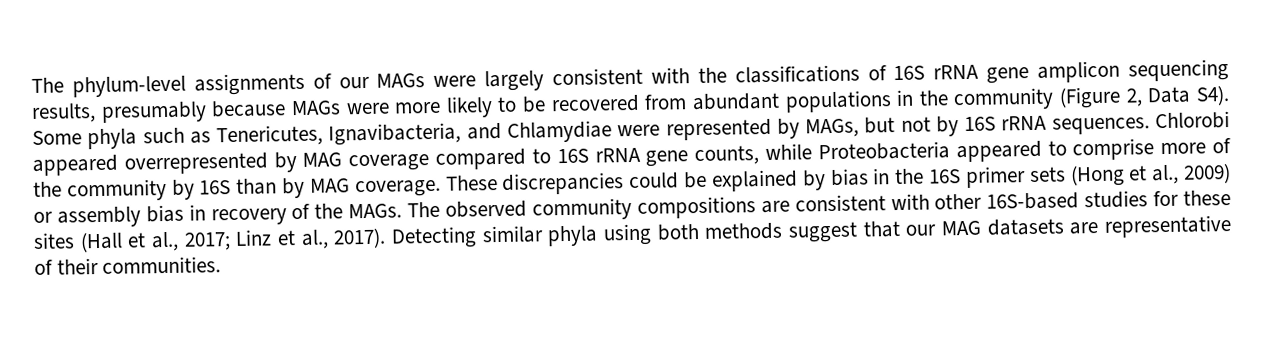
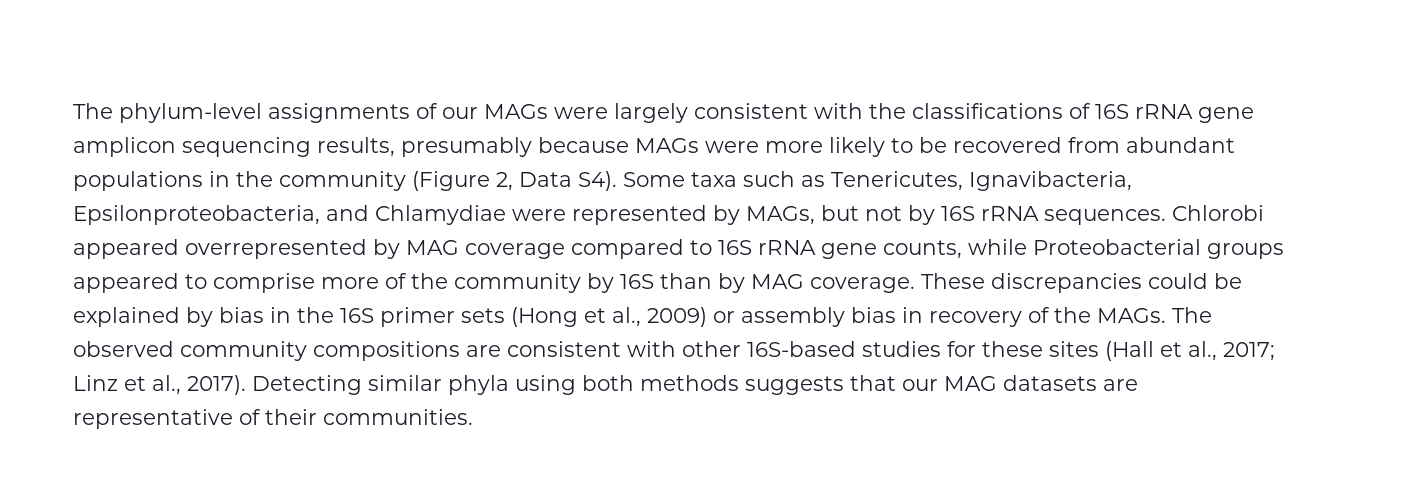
[87,128,138,150] phyla -> [691,172,737,187] taxa
(462, 134) none -> [73,205,320,225] Epsilonproteobacteria,
[817,141,950,161] Proteobacteria -> [1033,239,1284,259] Proteobacterial groups
[787,221,858,243] suggest -> [745,376,844,395] suggests

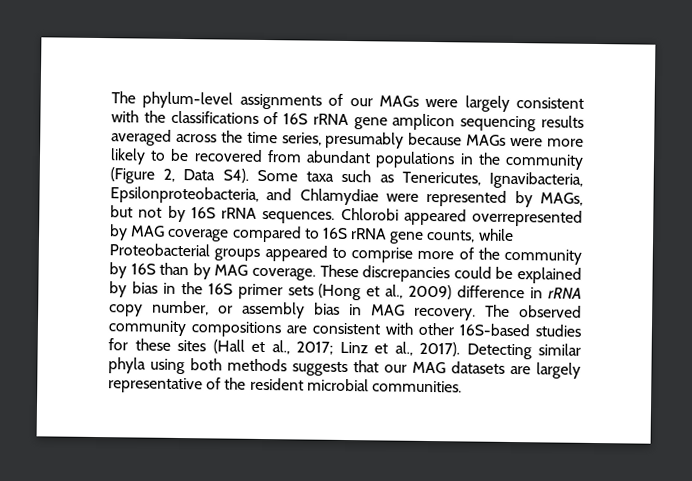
[317,137,395,157] results, -> [541,115,584,128] [111,129,322,146] results averaged across the time series,
[713,307,1166,327] or assembly bias in recovery of the MAGs. -> [457,285,582,299] [109,300,476,321] difference in rRNA copy number, or assembly bias in MAG recovery.
(1138, 385) none -> [536,362,581,379] largely
[265,409,317,425] their -> [224,377,369,392] the resident microbial

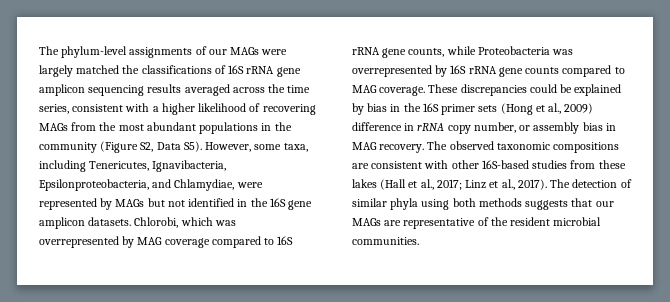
[516,97,584,109] [111,110,139,123] consistent with -> [76,65,120,74] matched
[325,131,585,149] [110,148,302,165] presumably because MAGs were more likely to be recovered from -> [72,103,316,115] [39,122,144,131] consistent with a higher likelihood of recovering MAGs from the most
[163,168,394,183] 2, Data S4). Some taxa such as -> [140,141,308,152] [39,160,86,172] S2, Data S5). However, some taxa, including
[299,188,379,206] Chlamydiae -> [174,179,235,191] Chlamydiae,
[540,192,583,206] MAGs, -> [115,199,145,207] MAGs
[167,205,467,226] by 16S rRNA sequences. Chlorobi appeared -> [188,198,313,210] [39,217,236,229] identified in the 16S gene amplicon datasets. Chlorobi, which was
[109,243,582,265] [109,262,211,280] Proteobacterial groups appeared to comprise more of the community by 16S than by -> [477,46,574,55] [352,65,625,77] Proteobacteria was overrepresented by 16S rRNA gene counts compared to
[108,320,187,337] community -> [496,142,550,150] taxonomic
[108,338,206,352] for these sites -> [570,160,626,169] [352,179,377,188] from these lakes
[466,343,532,360] Detecting -> [550,179,632,188] The detection of
[412,361,581,379] MAG datasets are largely -> [352,218,402,226] MAGs are

